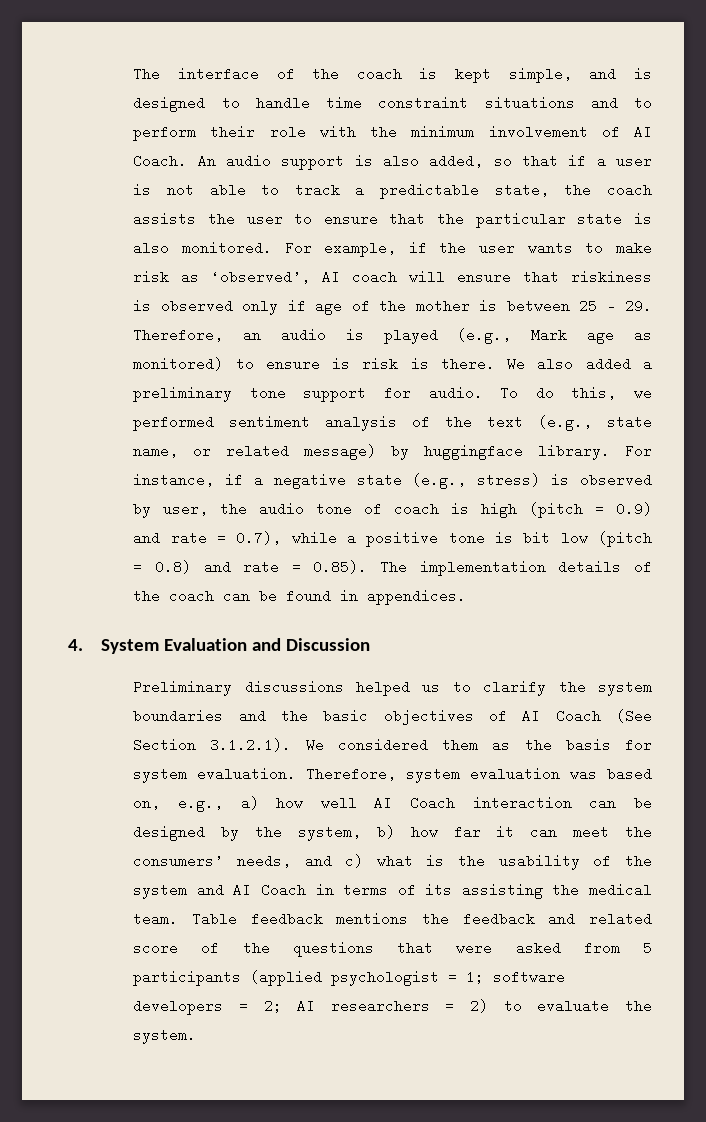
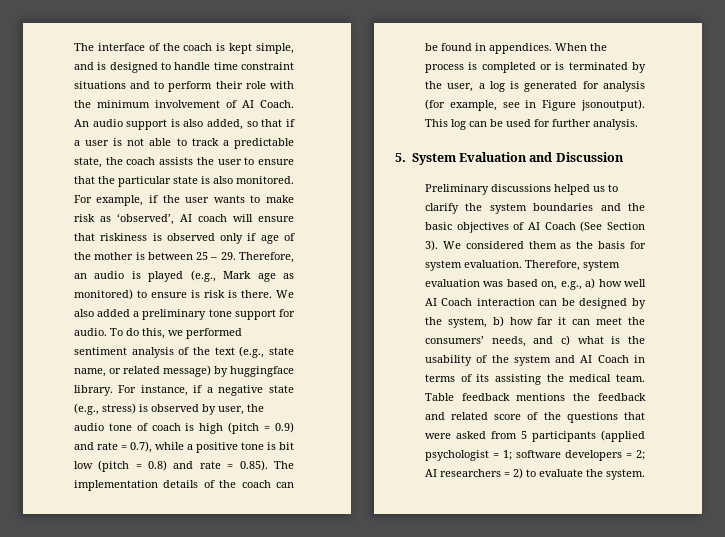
[68,639,83,651] // 4. -> [554,43,607,51] [424,62,646,73] [424,81,645,92] [424,99,645,111] [424,119,638,130] [395,153,406,162] When the process is completed or is terminated by the user, a log is generated for analysis (for example, see in Figure jsonoutput). This log can be used for further analysis. // 5.
[210,738,292,752] 3.1.2.1). -> [424,240,438,251] 3).

